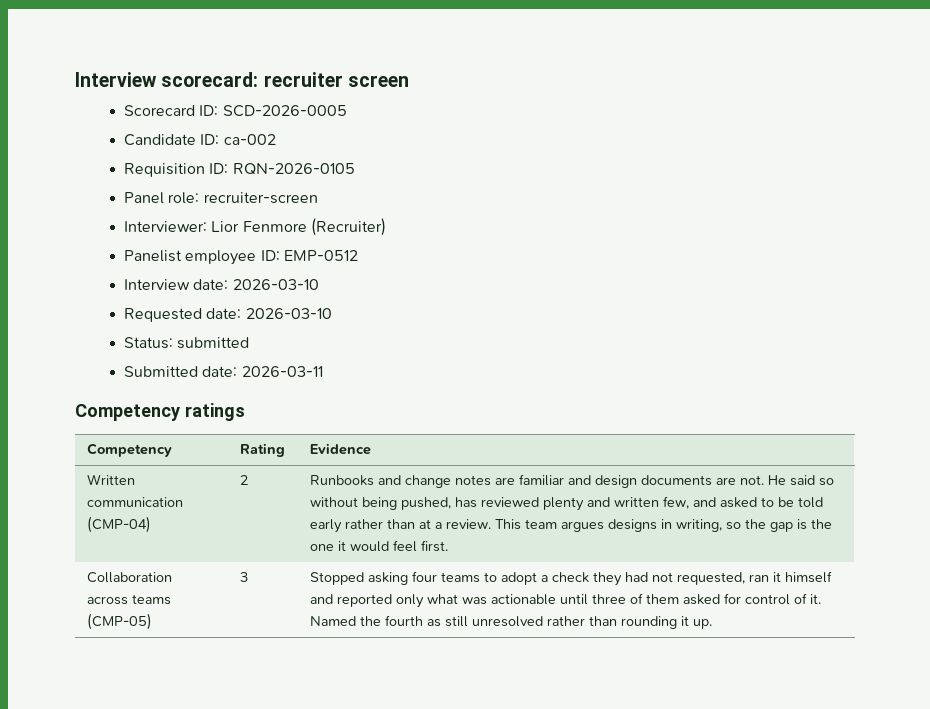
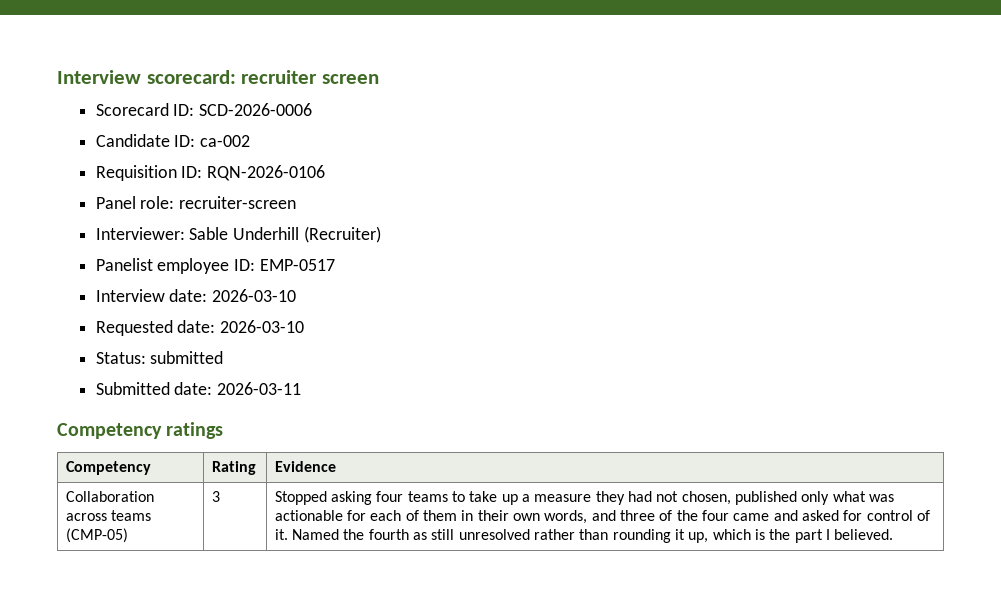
[222,105,347,117] SCD-2026-0005 -> [199,103,313,116] SCD-2026-0006
[232,163,355,175] RQN-2026-0105 -> [207,165,326,181] RQN-2026-0106
[211,221,307,232] Lior Fenmore -> [189,227,300,240] Sable Underhill
[283,250,358,261] EMP-0512 -> [259,259,335,271] EMP-0517
[87,474,136,485] [87,497,184,507] [87,516,152,533] [240,475,249,485] [310,474,835,488] [310,496,824,511] [310,519,833,533] [310,540,449,552] // Written communication (CMP-04) | 2 | Runbooks and change notes are familiar and design documents are not. He said so without being pushed, has reviewed plenty and written few, and asked to be told early rather than at a review. This team argues designs in writing, so the gap is the one it would feel first. -> (336, 466) none
[501,571,833,586] [310,593,680,608] adopt a check they had not requested, ran it himself and reported only what was actionable until three of them -> [469,491,894,505] [274,510,798,524] take up a measure they had not chosen, published only what was actionable for each of them in their own words, and three of the four came and
[693,619,713,629] up. -> [688,529,894,543] up, which is the part I believed.

